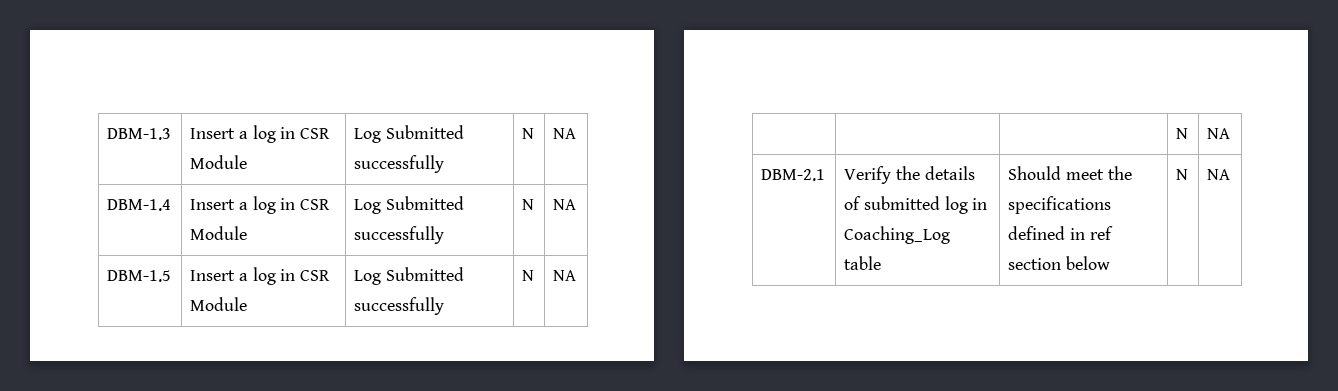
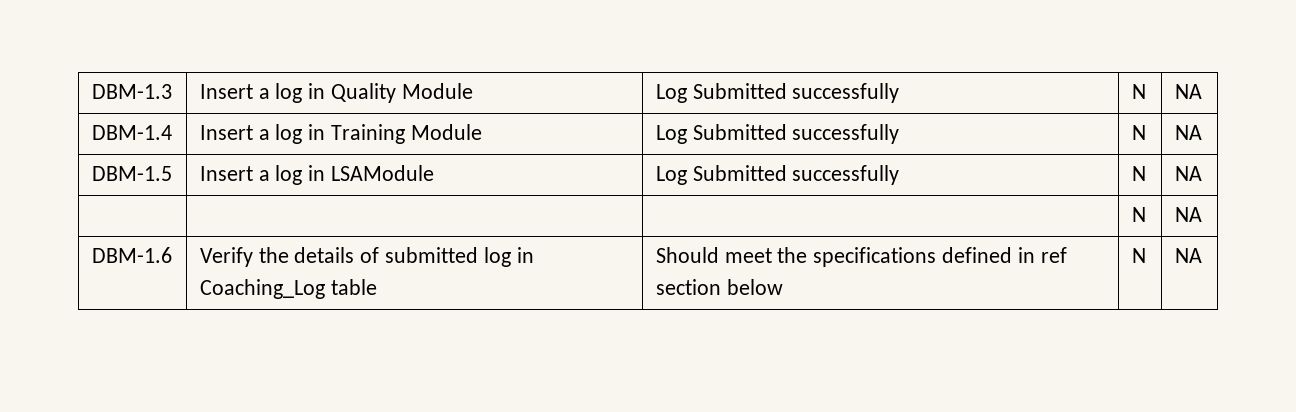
[299,128,330,139] CSR -> [330,83,396,103] Quality
[299,199,330,210] CSR -> [330,124,405,144] Training
[299,270,330,281] [190,297,248,311] CSR Module -> [330,165,434,181] LSAModule
[761,169,826,181] DBM-2.1 -> [91,247,172,263] DBM-1.6

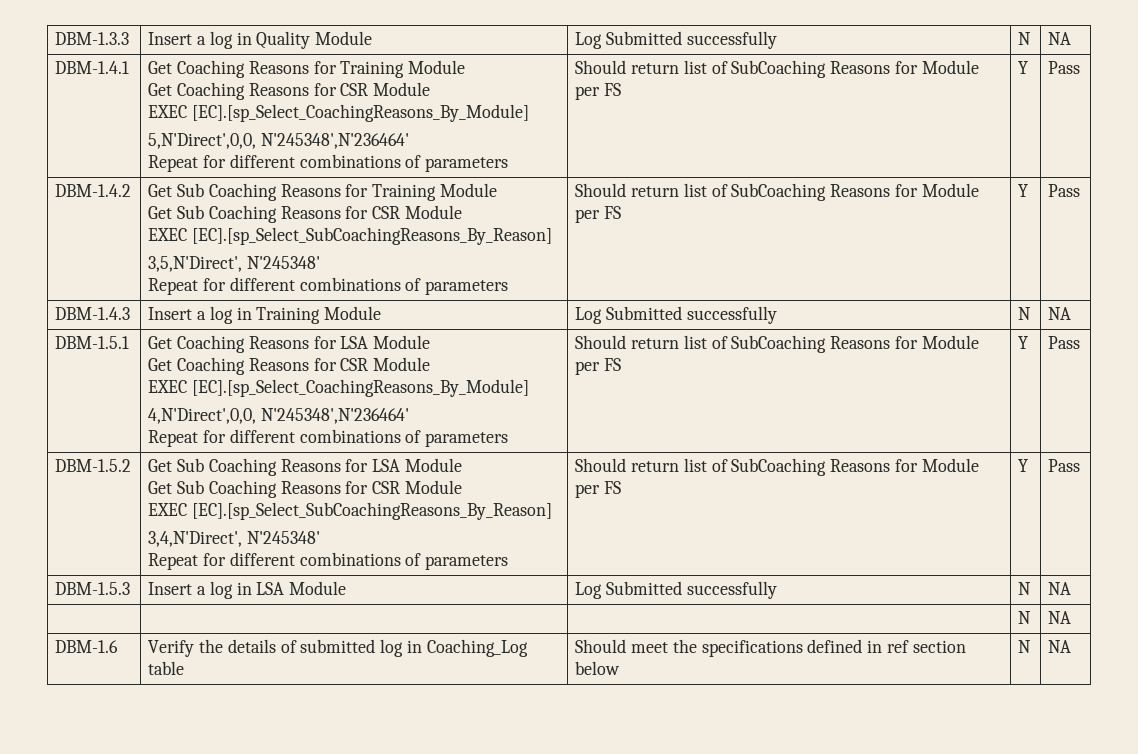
[91,84,172,99] DBM-1.3 -> [55,32,130,45] DBM-1.3.3
[91,125,172,140] DBM-1.4 -> [55,61,130,74] [148,60,466,78] [148,82,431,100] [148,104,530,122] [148,133,410,149] [148,154,509,172] [575,60,979,78] [575,83,622,100] [1018,61,1029,74] [1048,61,1081,74] [55,184,132,197] [148,183,497,201] [148,205,462,223] [148,227,553,245] [148,256,321,272] [148,277,509,295] [575,183,979,201] [575,206,622,223] [1018,184,1029,197] [1048,184,1081,197] [55,307,131,320] DBM-1.4.1 | Get Coaching Reasons for Training Module // Get Coaching Reasons for CSR Module // EXEC [EC].[sp_Select_CoachingReasons_By_Module] // 5,N'Direct',0,0, N'245348',N'236464' // Repeat for different combinations of parameters | Should return list of SubCoaching Reasons for Module per FS | Y | Pass // DBM-1.4.2 | Get Sub Coaching Reasons for Training Module // Get Sub Coaching Reasons for CSR Module // EXEC [EC].[sp_Select_SubCoachingReasons_By_Reason] // 3,5,N'Direct', N'245348' // Repeat for different combinations of parameters | Should return list of SubCoaching Reasons for Module per FS | Y | Pass // DBM-1.4.3
[91,166,172,181] [199,165,434,185] DBM-1.5 | Insert a log in LSAModule -> [55,336,130,349] [148,335,431,353] [148,357,431,375] [148,379,530,397] [148,408,410,424] [148,429,509,447] [575,335,979,353] [575,358,622,375] [1018,336,1029,349] [1048,336,1081,349] [55,459,132,472] [148,458,462,476] [148,480,462,498] [148,502,553,520] [148,531,321,547] [148,552,509,570] [575,458,979,476] [575,481,622,498] [1018,459,1029,472] [1048,459,1081,472] [55,582,131,595] [148,581,347,599] DBM-1.5.1 | Get Coaching Reasons for LSA Module // Get Coaching Reasons for CSR Module // EXEC [EC].[sp_Select_CoachingReasons_By_Module] // 4,N'Direct',0,0, N'245348',N'236464' // Repeat for different combinations of parameters | Should return list of SubCoaching Reasons for Module per FS | Y | Pass // DBM-1.5.2 | Get Sub Coaching Reasons for LSA Module // Get Sub Coaching Reasons for CSR Module // EXEC [EC].[sp_Select_SubCoachingReasons_By_Reason] // 3,4,N'Direct', N'245348' // Repeat for different combinations of parameters | Should return list of SubCoaching Reasons for Module per FS | Y | Pass // DBM-1.5.3 | Insert a log in LSA Module

